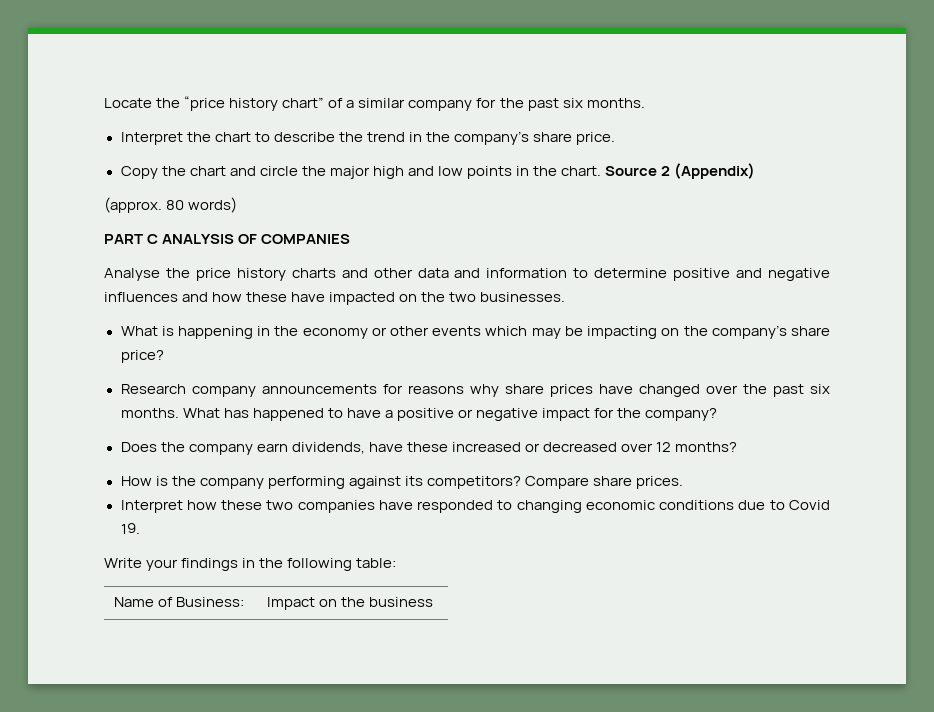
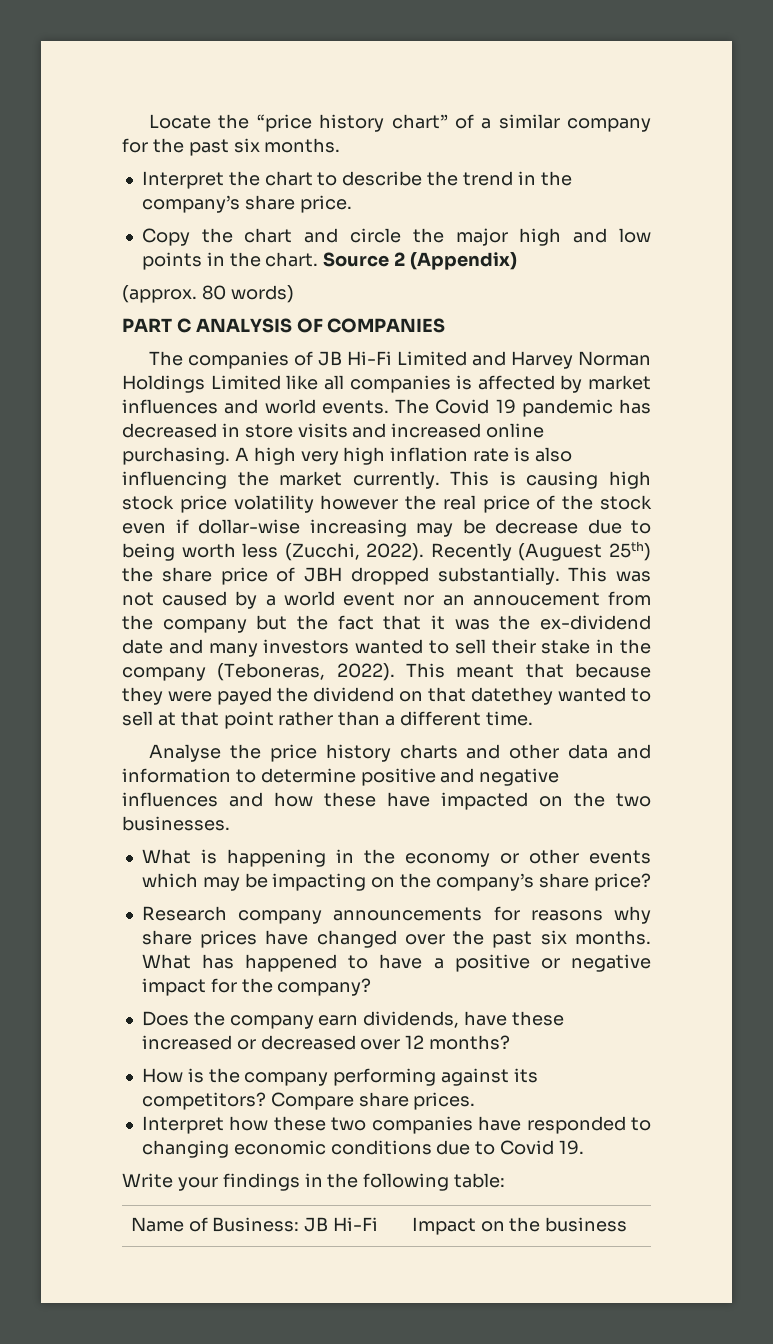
(351, 239) none -> [149,351,651,369] [122,375,651,393] [122,399,651,417] [122,423,545,438] [122,447,572,465] [122,471,651,489] [122,495,652,513] [122,519,651,537] [122,541,651,561] [122,567,651,585] [122,591,651,609] [122,615,651,633] [122,639,652,657] [122,663,651,681] [122,687,651,705] [122,711,533,729] // The companies of JB Hi-Fi Limited and Harvey Norman Holdings Limited like all companies is affected by market influences and world events. The Covid 19 pandemic has decreased in store visits and increased online purchasing. A high very high inflation rate is also influencing the market currently. This is causing high stock price volatility however the real price of the stock even if dollar-wise increasing may be decrease due to being worth less (Zucchi, 2022). Recently (Auguest 25th) the share price of JBH dropped substantially. This was not caused by a world event nor an annoucement from the company but the fact that it was the ex-dividend date and many investors wanted to sell their stake in the company (Teboneras, 2022). This meant that because they were payed the dividend on that datethey wanted to sell at that point rather than a different time.
(244, 602) none -> [304,1217,379,1232] JB Hi-Fi

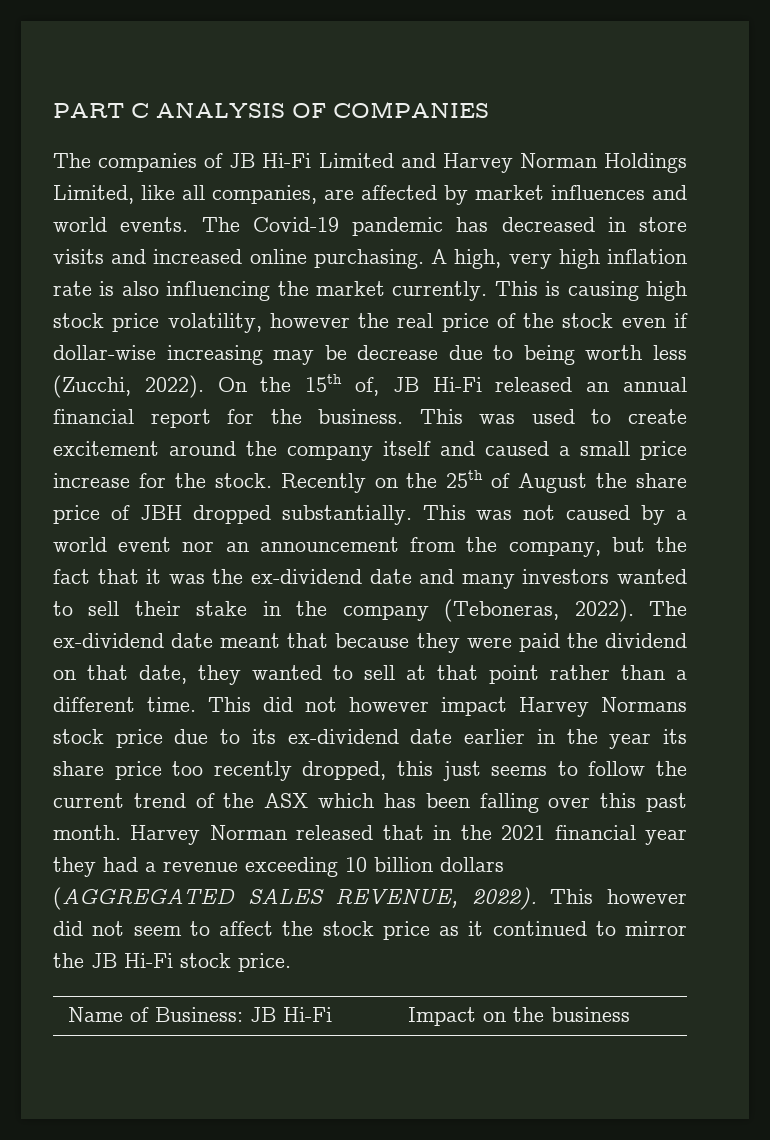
[149,114,651,132] [122,138,341,156] [141,171,572,189] [141,195,352,213] [141,228,651,246] [141,252,517,270] [122,285,294,303] Locate the “price history chart” of a similar company for the past six months. // Interpret the chart to describe the trend in the company’s share price. // Copy the chart and circle the major high and low points in the chart. Source 2 (Appendix) // (approx. 80 words) // -> (53, 110) none
[210,375,281,390] Limited -> [53,185,134,204] Limited,
[349,375,473,393] companies is -> [212,185,354,204] companies, are
[435,399,516,414] Covid 19 -> [252,217,339,232] Covid-19
[253,447,296,465] high -> [454,249,502,269] high,
[233,495,314,513] volatility -> [167,313,262,333] volatility,
[430,541,651,561] Recently (Auguest 25th) -> [217,374,687,396] [53,409,687,428] [53,441,687,461] [53,470,588,493] On the 15th of, JB Hi-Fi released an annual financial report for the business. This was used to create excitement around the company itself and caused a small price increase for the stock. Recently on the 25th of August
[472,592,600,606] annoucement -> [259,537,399,552] announcement
[162,619,247,633] company -> [508,541,601,557] company,
[406,663,445,678] This -> [649,601,688,616] [53,633,214,648] The ex-dividend date
[217,687,272,705] payed -> [518,633,560,652] paid
[471,687,553,705] datethey -> [139,665,241,685] date, they
[149,744,651,762] [122,768,560,786] [122,792,651,810] [122,816,230,831] [141,849,651,867] [141,873,651,891] [141,906,651,924] [141,930,651,948] [141,954,651,972] [141,978,372,996] [141,1011,564,1029] [141,1035,511,1050] [141,1068,538,1086] [141,1092,476,1110] [141,1116,651,1134] [141,1140,584,1158] [122,1173,506,1191] // Analyse the price history charts and other data and information to determine positive and negative influences and how these have impacted on the two businesses. // What is happening in the economy or other events which may be impacting on the company’s share price? // Research company announcements for reasons why share prices have changed over the past six months. What has happened to have a positive or negative impact for the company? // Does the company earn dividends, have these increased or decreased over 12 months? // How is the company performing against its competitors? Compare share prices. // Interpret how these two companies have responded to changing economic conditions due to Covid 19. // Write your findings in the following table: -> [208,697,687,717] [53,729,688,749] [53,761,688,781] [53,793,687,813] [53,825,688,845] [53,857,504,877] [53,887,688,910] [53,921,687,940] [53,953,291,972] This did not however impact Harvey Normans stock price due to its ex-dividend date earlier in the year its share price too recently dropped, this just seems to follow the current trend of the ASX which has been falling over this past month. Harvey Norman released that in the 2021 financial year they had a revenue exceeding 10 billion dollars (AGGREGATED SALES REVENUE, 2022). This however did not seem to affect the stock price as it continued to mirror the JB Hi-Fi stock price.

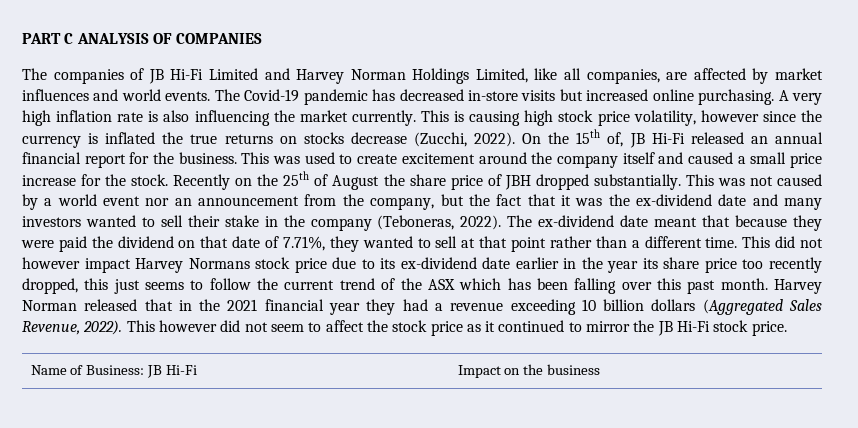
[607,217,687,232] [53,249,147,264] in store visits and -> [467,89,583,101] in-store visits but
[454,249,502,269] high, -> (789, 95) none
[358,313,688,332] [53,345,687,365] the real price of the stock even if dollar-wise increasing may be decrease due to being worth less -> [762,110,822,122] [22,132,407,148] since the currency is inflated the true returns on stocks decrease
[139,665,187,684] date, -> [232,236,325,251] date of 7.71%,
[53,887,459,910] (AGGREGATED SALES REVENUE, -> [702,299,822,315] [22,321,80,335] (Aggregated Sales Revenue,

